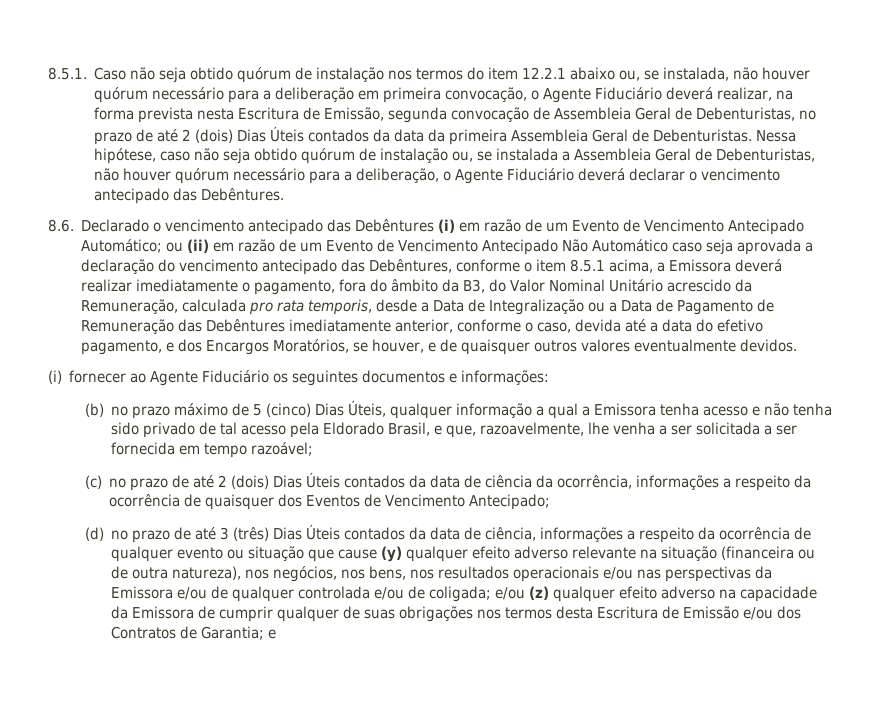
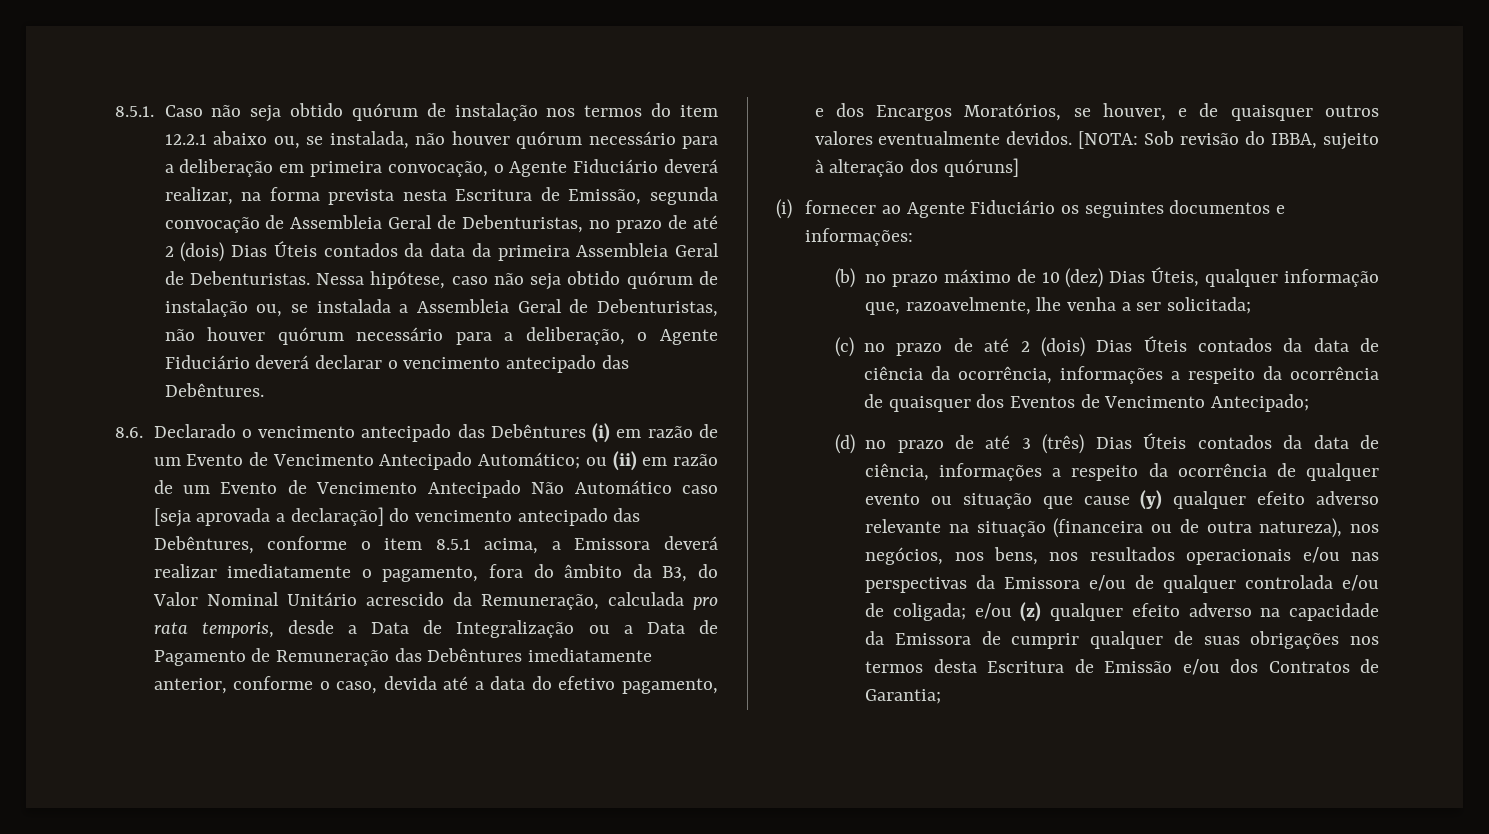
[706,239,734,255] seja -> [153,508,191,527] [seja
[81,259,155,274] declaração -> [290,507,384,526] declaração]
(798, 345) none -> [1078,131,1379,150] [814,158,1019,177] [NOTA: Sob revisão do IBBA, sujeito à alteração dos quóruns]
[253,403,312,417] 5 (cinco) -> [1041,268,1104,288] 10 (dez)
[536,403,833,419] [111,422,443,438] a qual a Emissora tenha acesso e não tenha sido privado de tal acesso pela Eldorado Brasil, e -> (1379, 278) none
[696,422,798,435] [111,442,314,458] solicitada a ser fornecida em tempo razoável; -> [1167,297,1252,314] solicitada;
[268,629,277,639] e -> (942, 696) none

